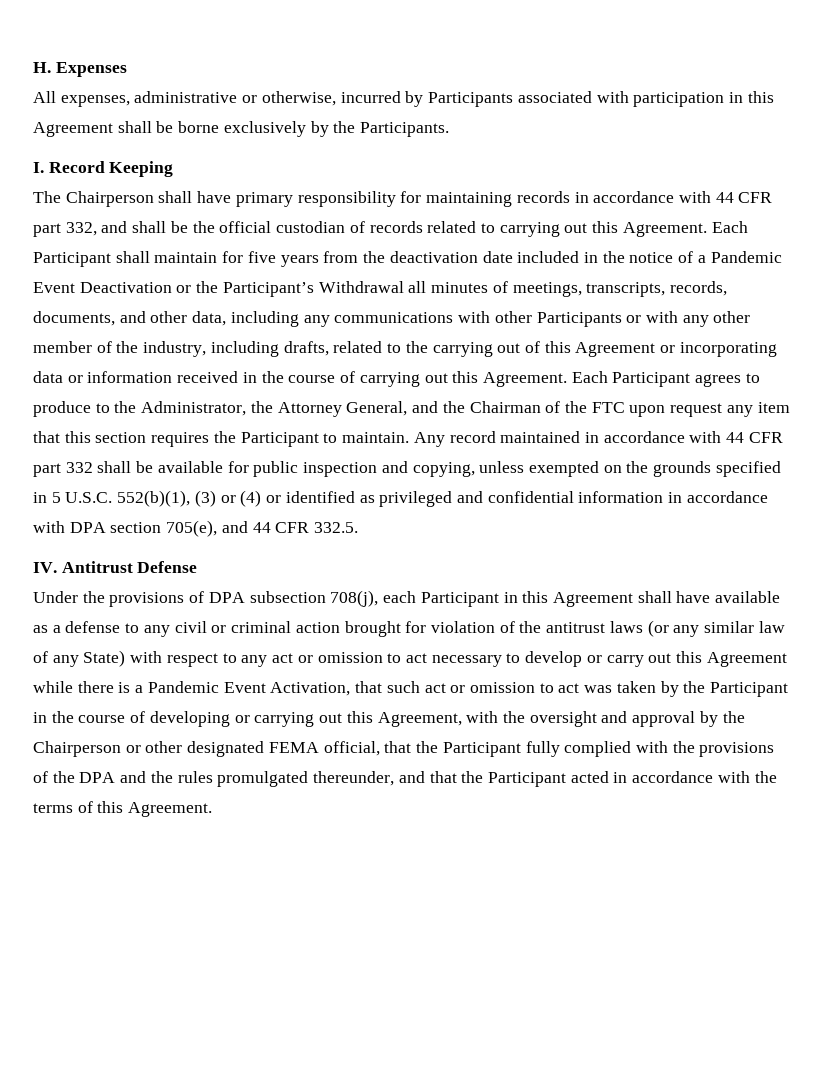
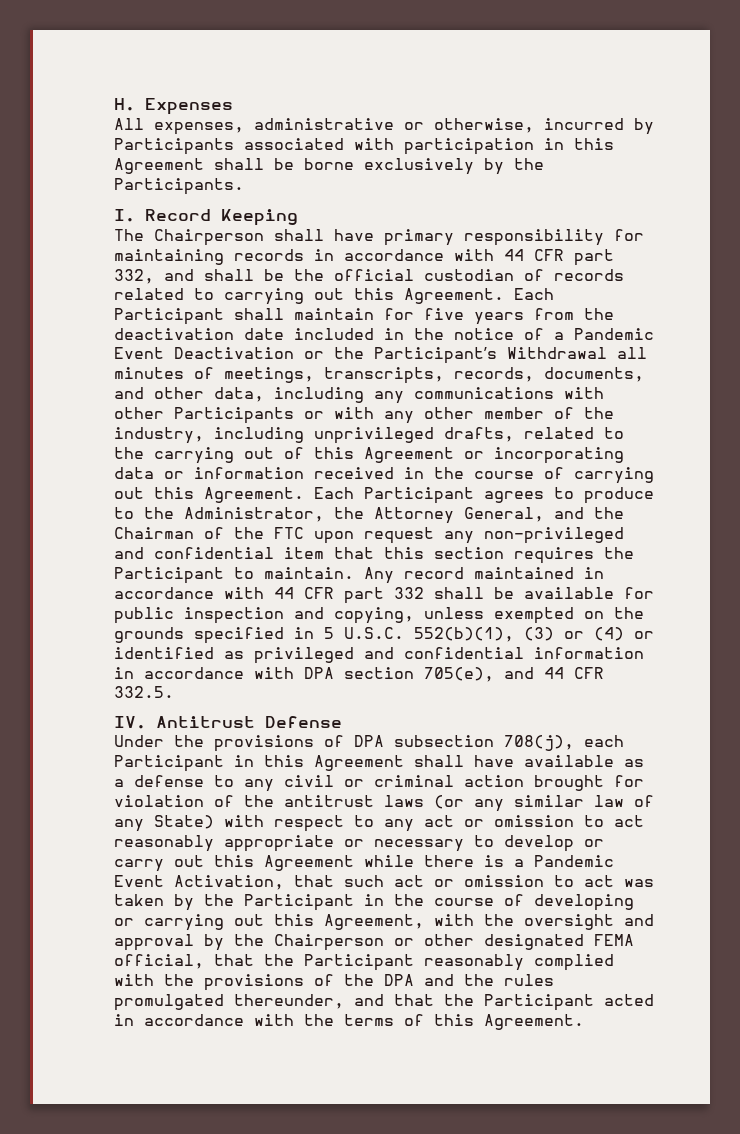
(279, 349) none -> [314,427,434,444] unprivileged
(753, 411) none -> [484,527,624,544] [114,547,274,559] non-privileged and confidential
(427, 658) none -> [114,835,364,852] reasonably appropriate or
[525,741,560,757] fully -> [424,954,524,971] reasonably

